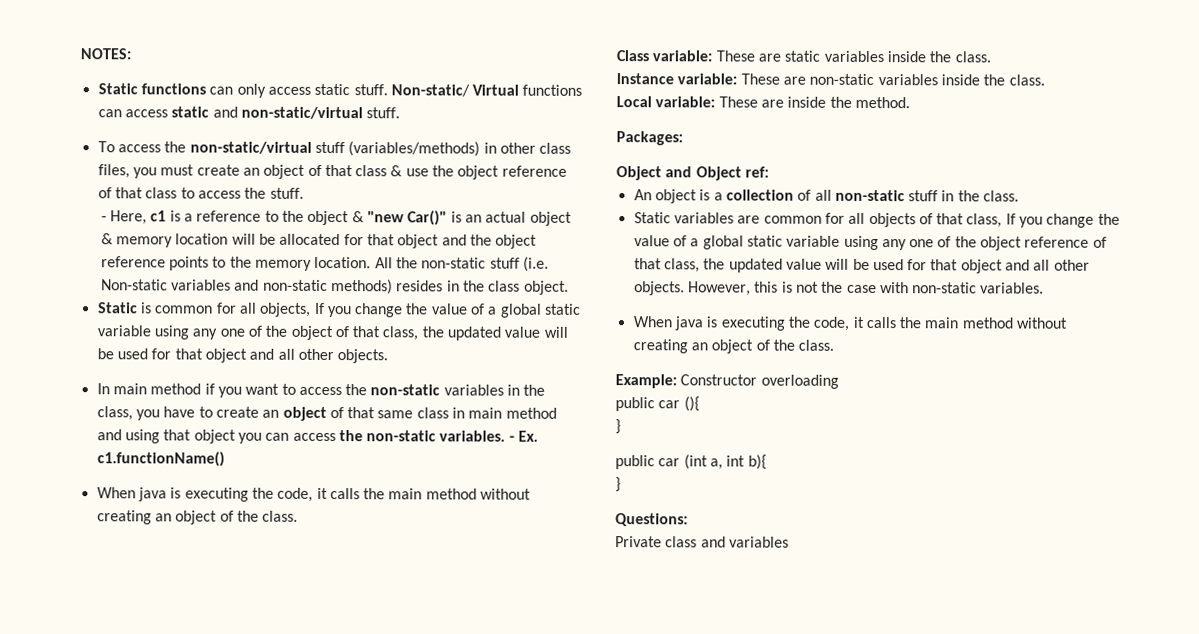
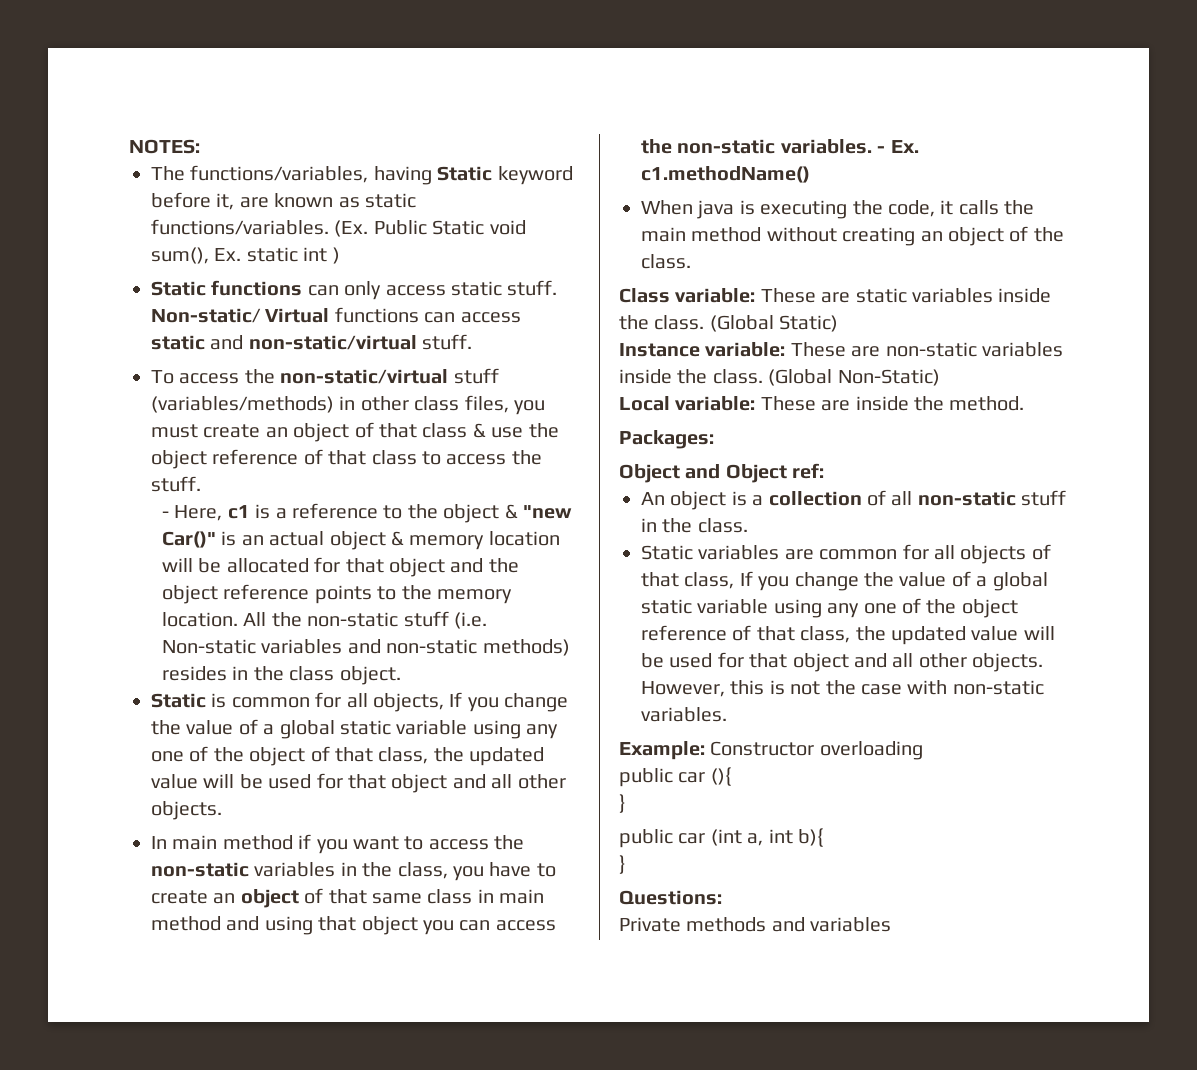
(131, 54) none -> [151,165,573,185] [151,192,416,210] [151,219,526,237] [151,247,340,264] // The functions/variables, having Static keyword before it, are known as static functions/variables. (Ex. Public Static void sum(), Ex. static int )
[96,451,225,467] c1.functionName() -> [641,166,810,183] c1.methodName()
(991, 57) none -> [709,315,839,332] (Global Static)
(1045, 80) none -> [768,369,940,386] (Global Non-Static)
[632,316,1069,331] [632,339,835,354] // When java is executing the code, it calls the main method without creating an object of the class. -> (727, 714) none
[665,536,698,548] class -> [686,917,767,932] methods

